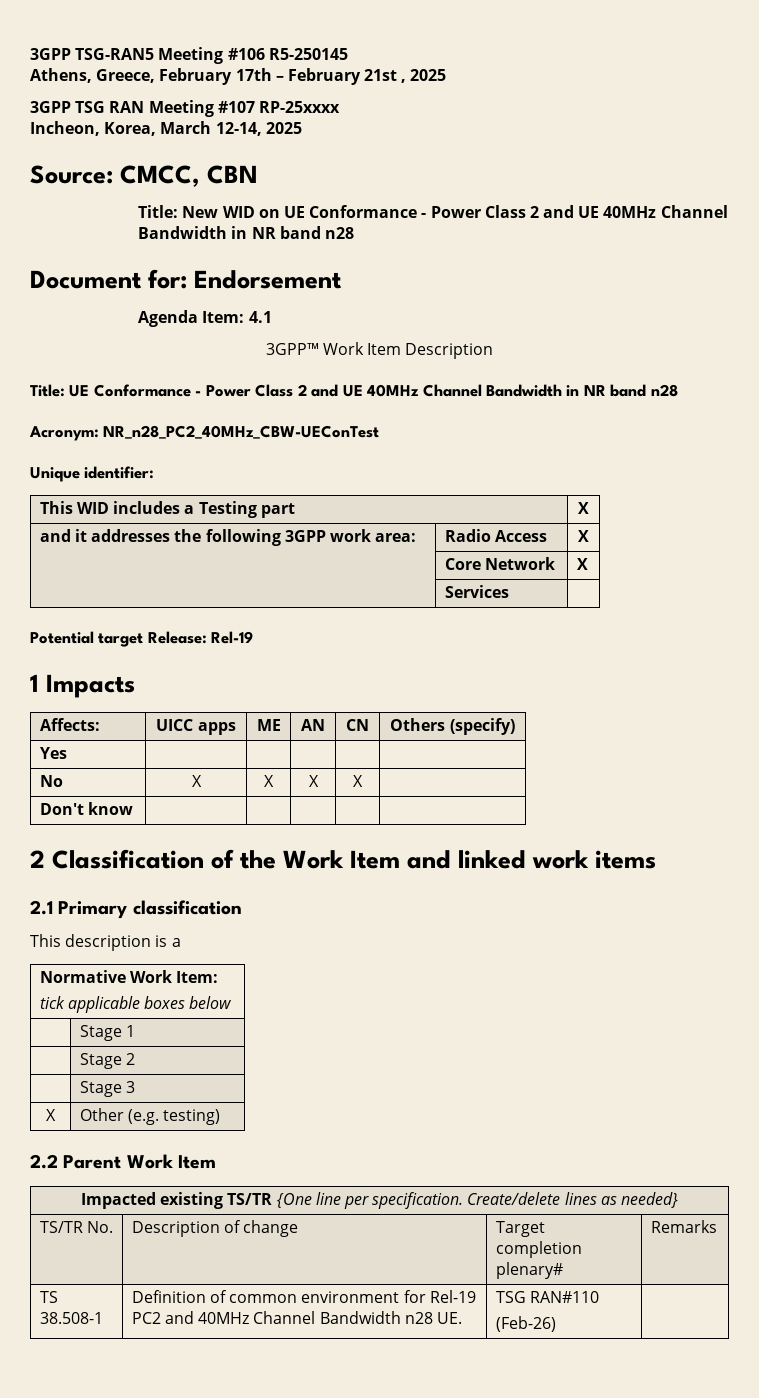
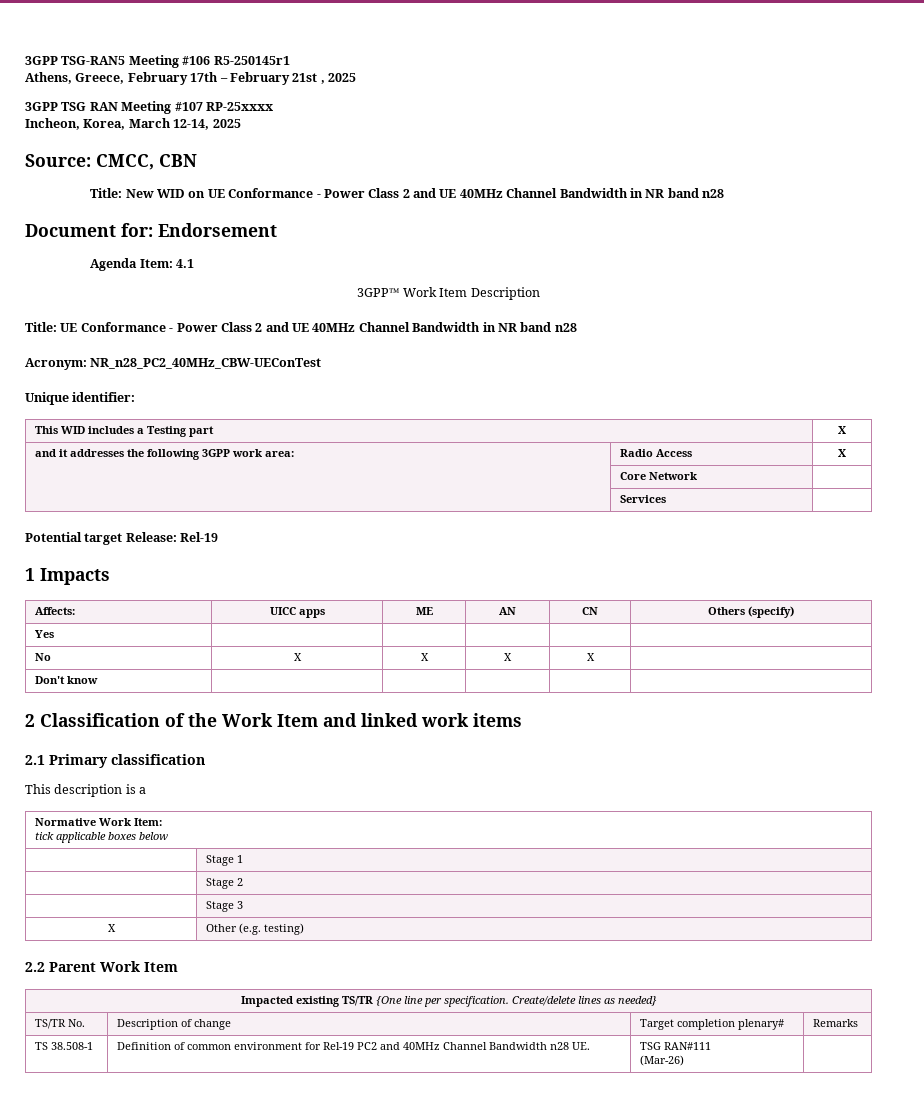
[268,48,348,60] R5-250145 -> [213,56,290,65] R5-250145r1
[576,558,588,570] X -> (697, 476) none
[530,1291,600,1303] [495,1316,556,1332] RAN#110 // (Feb-26) -> [663,1042,711,1050] [639,1055,684,1066] RAN#111 // (Mar-26)

